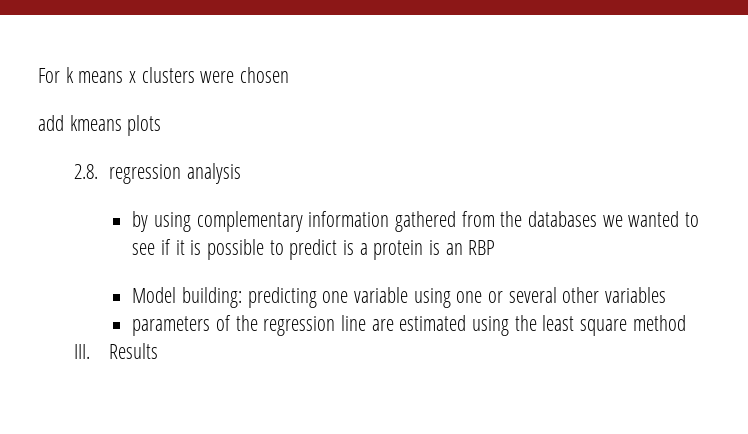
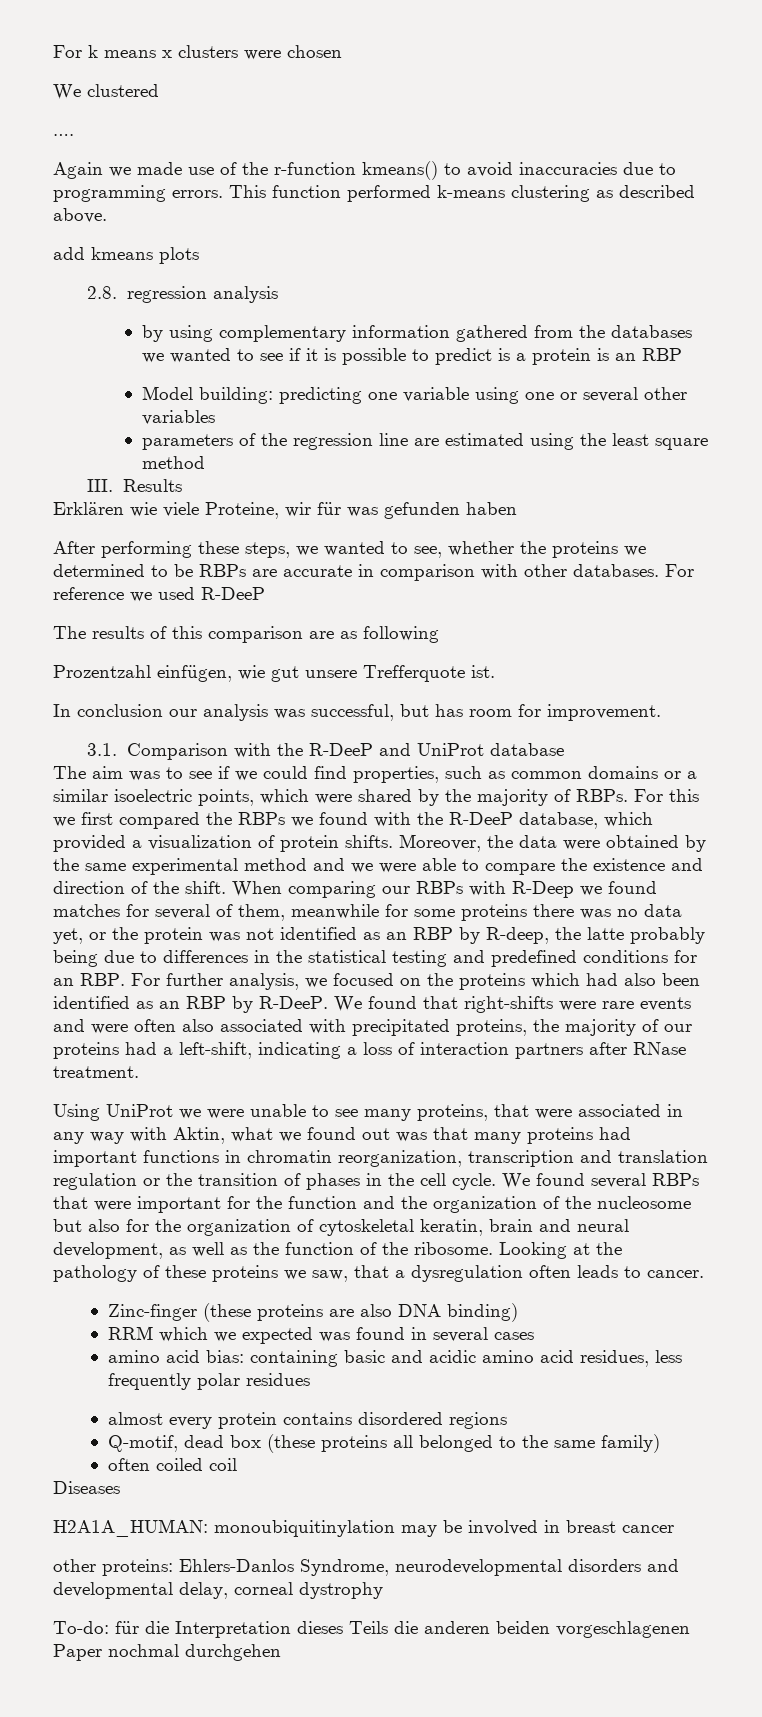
(290, 75) none -> [53,84,159,100] [53,134,74,136] [53,161,676,180] [53,185,695,202] [53,208,107,223] // We clustered // …. // Again we made use of the r-function kmeans() to avoid inaccuracies due to programming errors. This function performed k-means clustering as described above.
(159, 351) none -> [53,502,517,519] [53,541,646,558] [53,564,694,581] [53,587,265,602] [53,626,439,643] [53,665,495,682] [53,704,661,721] [87,743,564,760] [53,766,697,783] [53,789,699,806] [53,812,653,829] [53,834,706,852] [53,858,703,875] [53,881,657,898] [53,904,682,921] [53,927,705,944] [53,950,697,967] [53,973,700,990] [53,996,691,1013] [53,1019,692,1036] [53,1042,686,1059] [53,1066,139,1078] [53,1104,683,1121] [53,1127,631,1144] [53,1150,708,1167] [53,1173,699,1190] [53,1196,691,1213] [53,1219,629,1236] [53,1242,622,1259] [53,1265,704,1282] [108,1303,519,1322] [108,1326,535,1344] [108,1350,683,1367] [108,1373,311,1390] [108,1412,508,1429] [108,1434,661,1453] [108,1458,238,1471] [53,1481,120,1494] [53,1519,674,1537] [53,1559,679,1576] [53,1582,383,1599] [53,1621,690,1638] [53,1644,281,1661] // Erklären wie viele Proteine, wir für was gefunden haben // After performing these steps, we wanted to see, whether the proteins we determined to be RBPs are accurate in comparison with other databases. For reference we used R-DeeP // The results of this comparison are as following // Prozentzahl einfügen, wie gut unsere Trefferquote ist. // In conclusion our analysis was successful, but has room for improvement. // 3.1. Comparison with the R-DeeP and UniProt database // The aim was to see if we could find properties, such as common domains or a similar isoelectric points, which were shared by the majority of RBPs. For this we first compared the RBPs we found with the R-DeeP database, which provided a visualization of protein shifts. Moreover, the data were obtained by the same experimental method and we were able to compare the existence and direction of the shift. When comparing our RBPs with R-Deep we found matches for several of them, meanwhile for some proteins there was no data yet, or the protein was not identified as an RBP by R-deep, the latte probably being due to differences in the statistical testing and predefined conditions for an RBP. For further analysis, we focused on the proteins which had also been identified as an RBP by R-DeeP. We found that right-shifts were rare events and were often also associated with precipitated proteins, the majority of our proteins had a left-shift, indicating a loss of interaction partners after RNase treatment. // Using UniProt we were unable to see many proteins, that were associated in any way with Aktin, what we found out was that many proteins had important functions in chromatin reorganization, transcription and translation regulation or the transition of phases in the cell cycle. We found several RBPs that were important for the function and the organization of the nucleosome but also for the organization of cytoskeletal keratin, brain and neural development, as well as the function of the ribosome. Looking at the pathology of these proteins we saw, that a dysregulation often leads to cancer. // Zinc-finger (these proteins are also DNA binding) // RRM which we expected was found in several cases // amino acid bias: containing basic and acidic amino acid residues, less frequently polar residues // almost every protein contains disordered regions // Q-motif, dead box (these proteins all belonged to the same family) // often coiled coil // Diseases // H2A1A_HUMAN: monoubiquitinylation may be involved in breast cancer // other proteins: Ehlers-Danlos Syndrome, neurodevelopmental disorders and developmental delay, corneal dystrophy // To-do: für die Interpretation dieses Teils die anderen beiden vorgeschlagenen Paper nochmal durchgehen

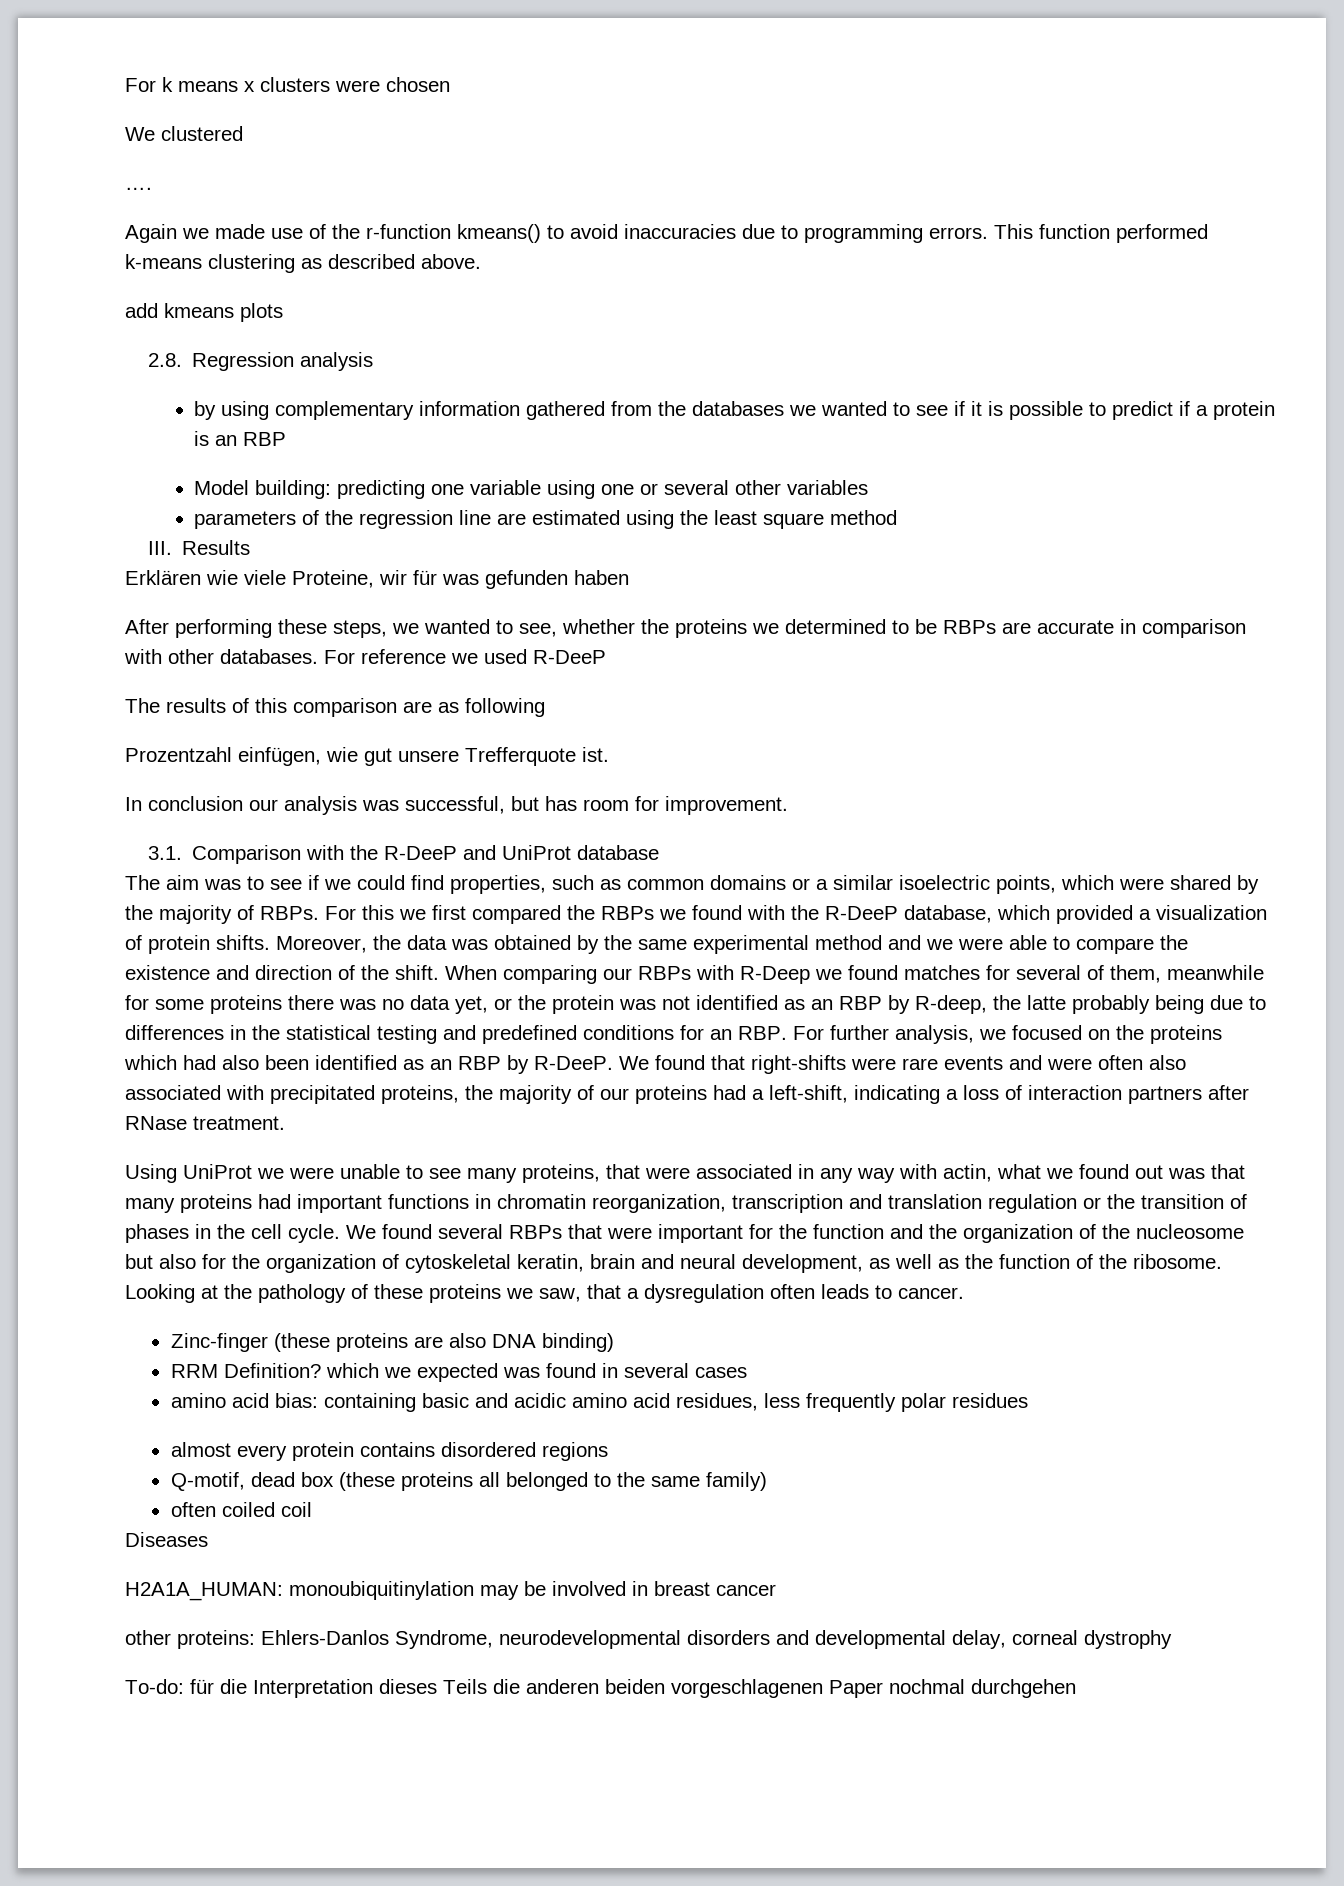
[126,286,207,303] regression -> [192,352,295,371] Regression
[498,348,511,361] is -> [1178,401,1190,416] if
[563,840,600,850] were -> [451,939,488,950] was
[173,1127,225,1144] Aktin, -> [943,1164,992,1182] actin,
(154, 1333) none -> [223,1363,321,1378] Definition?

